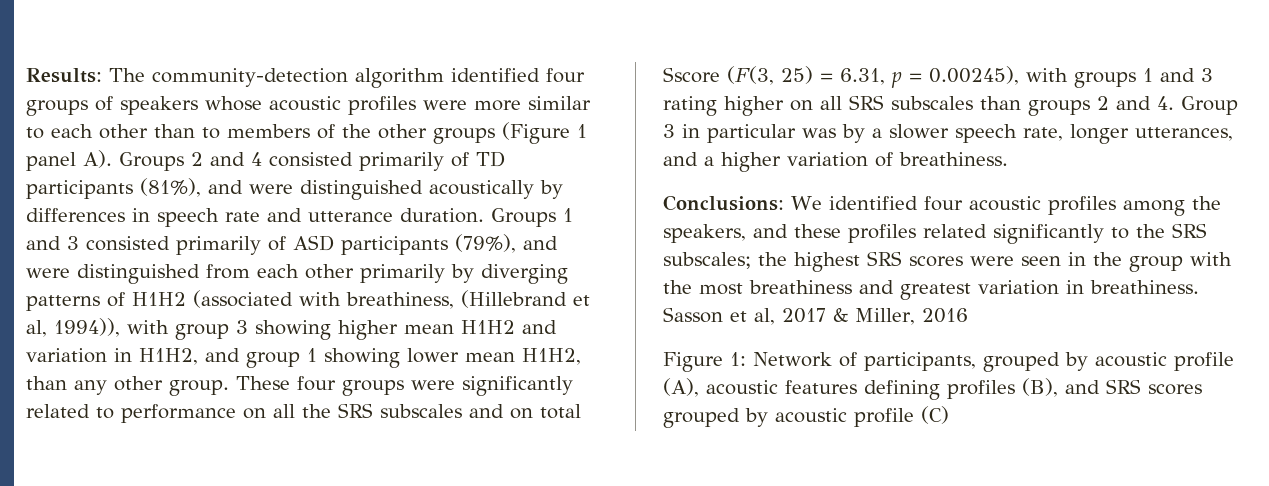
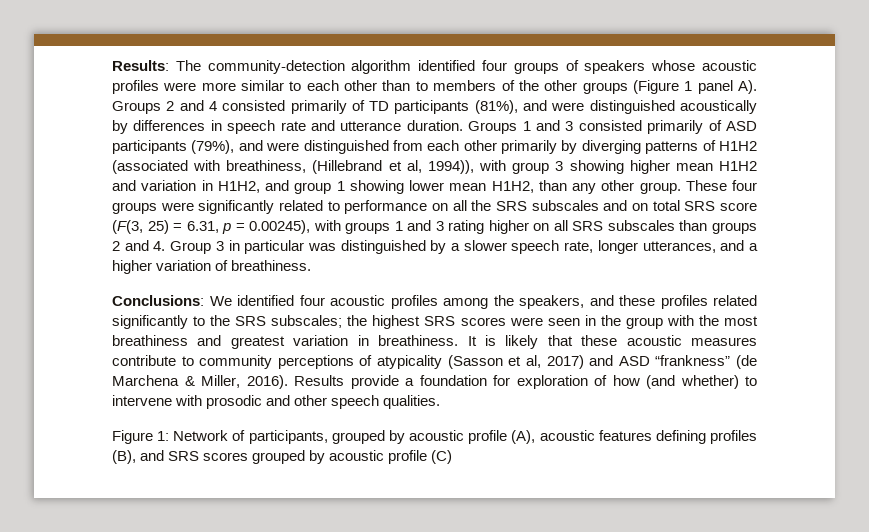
[663,67,720,83] Sscore -> [684,201,757,211] SRS score
(836, 133) none -> [340,240,426,254] distinguished
[663,307,968,325] Sasson et al, 2017 & Miller, 2016 -> [467,335,757,349] [112,355,758,369] [112,375,757,389] [112,395,441,409] It is likely that these acoustic measures contribute to community perceptions of atypicality (Sasson et al, 2017) and ASD “frankness” (de Marchena & Miller, 2016). Results provide a foundation for exploration of how (and whether) to intervene with prosodic and other speech qualities.

